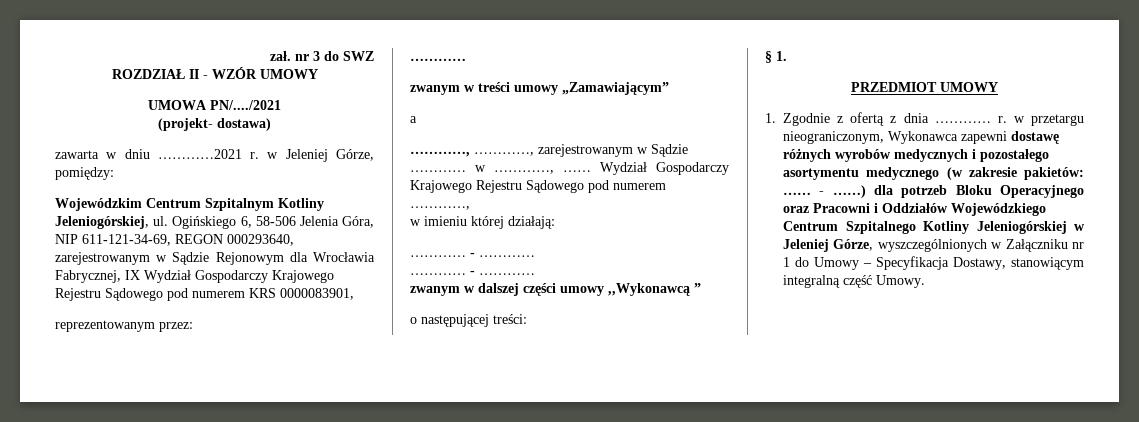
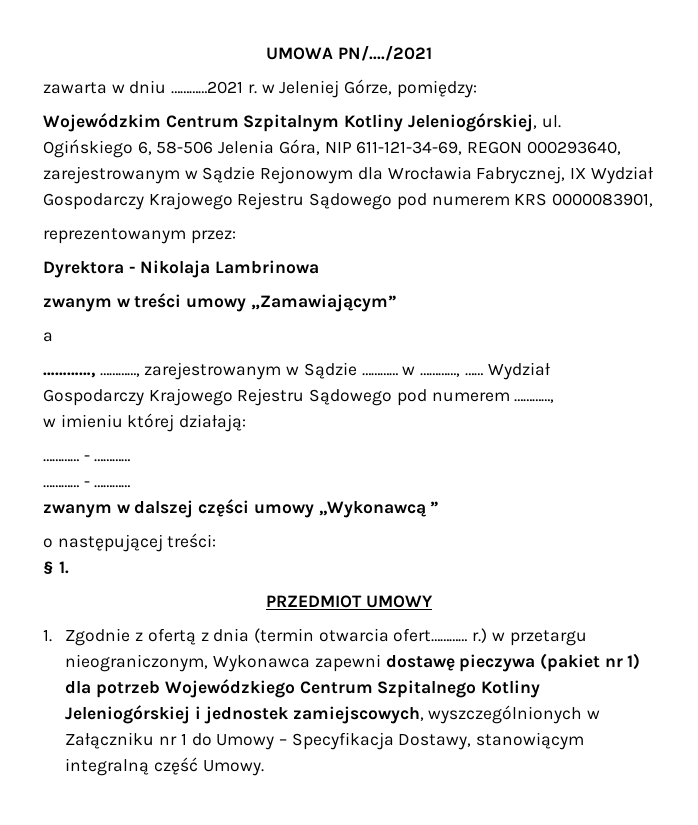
[270,51,374,61] [111,67,318,79] zał. nr 3 do SWZ // ROZDZIAŁ II - WZÓR UMOWY // -> (266, 53) none
[158,118,271,131] // (projekt- dostawa) -> (432, 53) none
[410,58,466,61] ………… -> [43,260,320,278] Dyrektora - Nikolaja Lambrinowa
[934,116,1007,123] ………… r. -> [253,628,488,643] (termin otwarcia ofert………… r.)
[783,148,1049,162] [783,167,1084,180] [783,185,1084,198] [783,203,948,213] różnych wyrobów medycznych i pozostałego asortymentu medycznego (w zakresie pakietów: …… - ……) dla potrzeb Bloku Operacyjnego oraz Pracowni i Oddziałów -> [459,653,641,672] [65,681,161,698] pieczywa (pakiet nr 1) dla potrzeb
[1074,224,1085,231] [783,239,874,252] w Jeleniej Górze, -> [195,706,424,724] i jednostek zamiejscowych,

